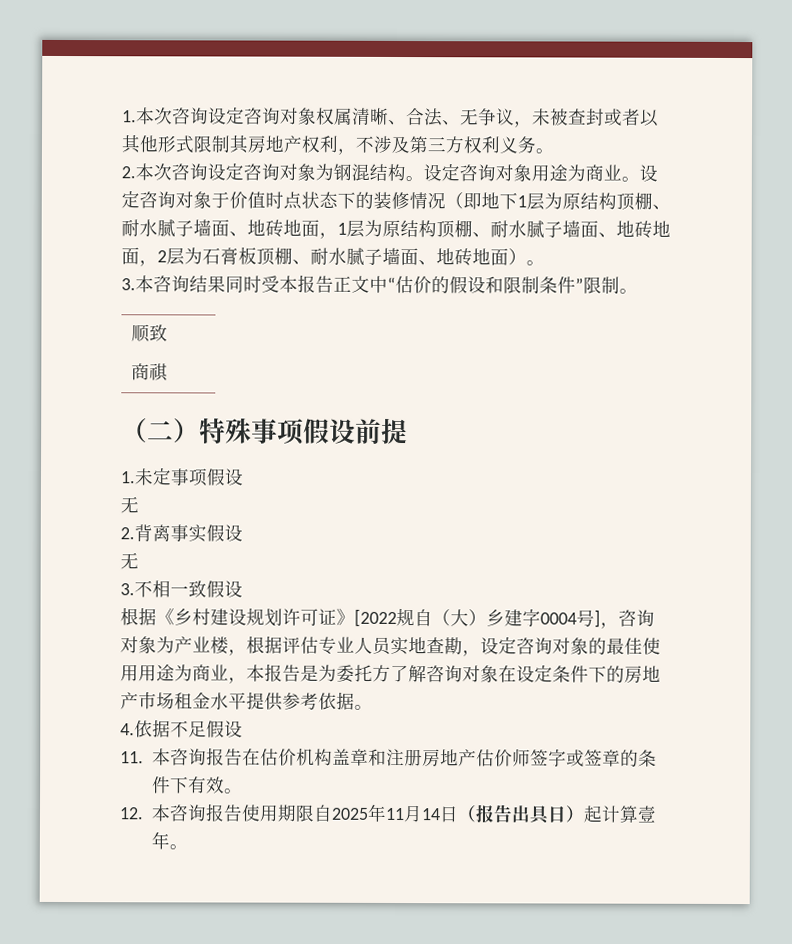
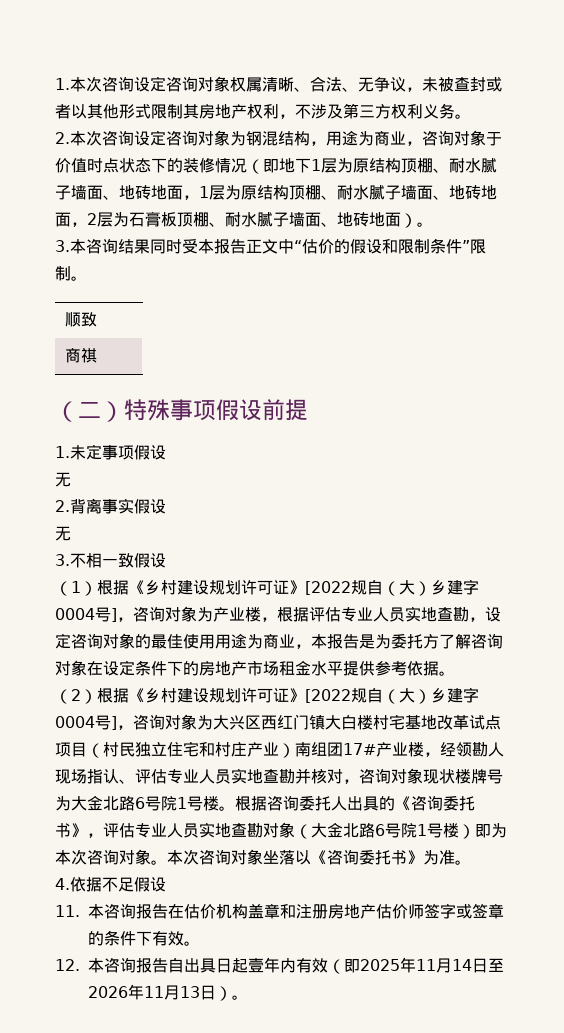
[405,163,658,182] [121,190,140,209] 。设定咨询对象用途为商业。设定 -> [310,130,422,146] ，用途为商业，
(243, 589) none -> [55,581,97,596] （1）
(373, 707) none -> [55,687,479,704] [55,714,501,730] [55,741,504,758] [55,768,503,784] [55,795,475,811] [55,822,507,839] [55,849,471,865] // （2）根据《乡村建设规划许可证》[2022规自（大）乡建字0004号]，咨询对象为大兴区西红门镇大白楼村宅基地改革试点项目（村民独立住宅和村庄产业）南组团17#产业楼，经领勘人现场指认、评估专业人员实地查勘并核对，咨询对象现状楼牌号为大金北路6号院1号楼。根据咨询委托人出具的《咨询委托书》，评估专业人员实地查勘对象（大金北路6号院1号楼）即为本次咨询对象。本次咨询对象坐落以《咨询委托书》为准。
[240,804,333,822] 使用期限自 -> [168,957,360,974] 自出具日起壹年内有效（即
[456,804,657,825] [150,831,170,850] （报告出具日）起计算壹年 -> [488,958,504,972] [88,984,232,1001] 至2026年11月13日）

